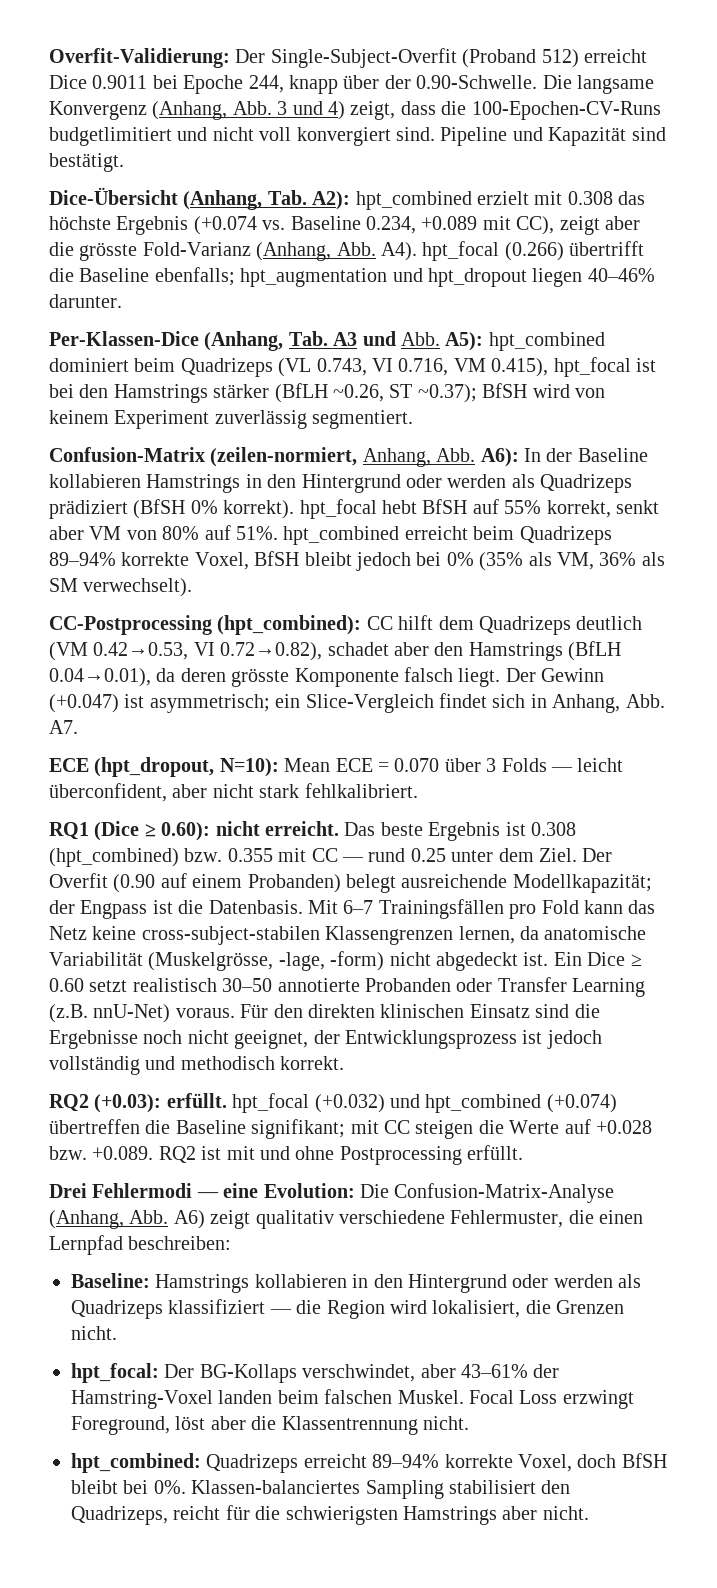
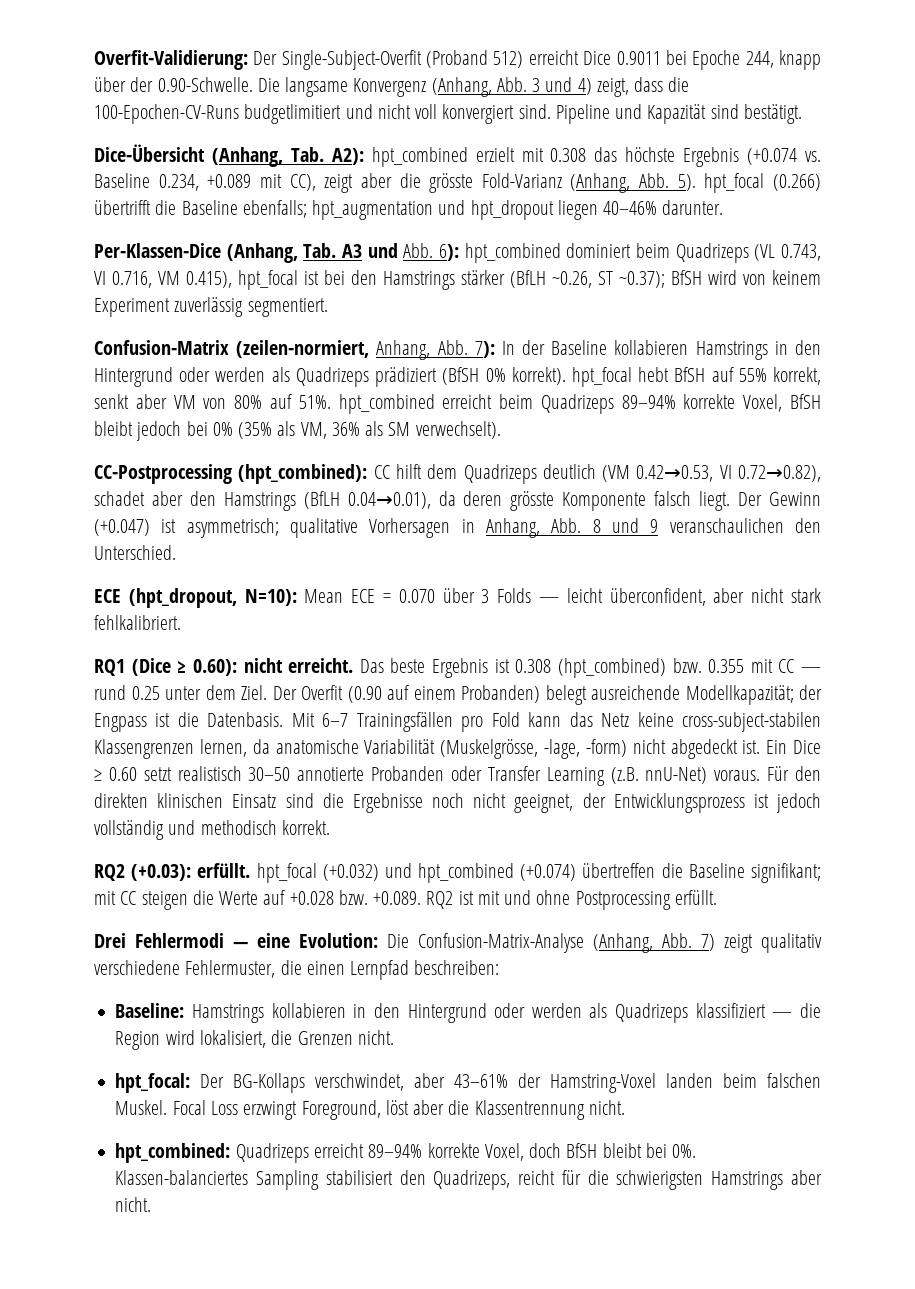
[381,242,417,261] A4). -> [677,174,696,191] 5).
[445,332,484,351] A5): -> [438,244,459,261] 6):
[480,448,519,467] A6): -> [474,341,495,358] 7):
[275,693,665,713] [49,720,78,734] ein Slice-Vergleich findet sich in Anhang, Abb. A7. -> [290,518,821,538] [94,545,176,560] qualitative Vorhersagen in Anhang, Abb. 8 und 9 veranschaulichen den Unterschied.
[173,1210,205,1229] A6) -> [701,934,715,951] 7)

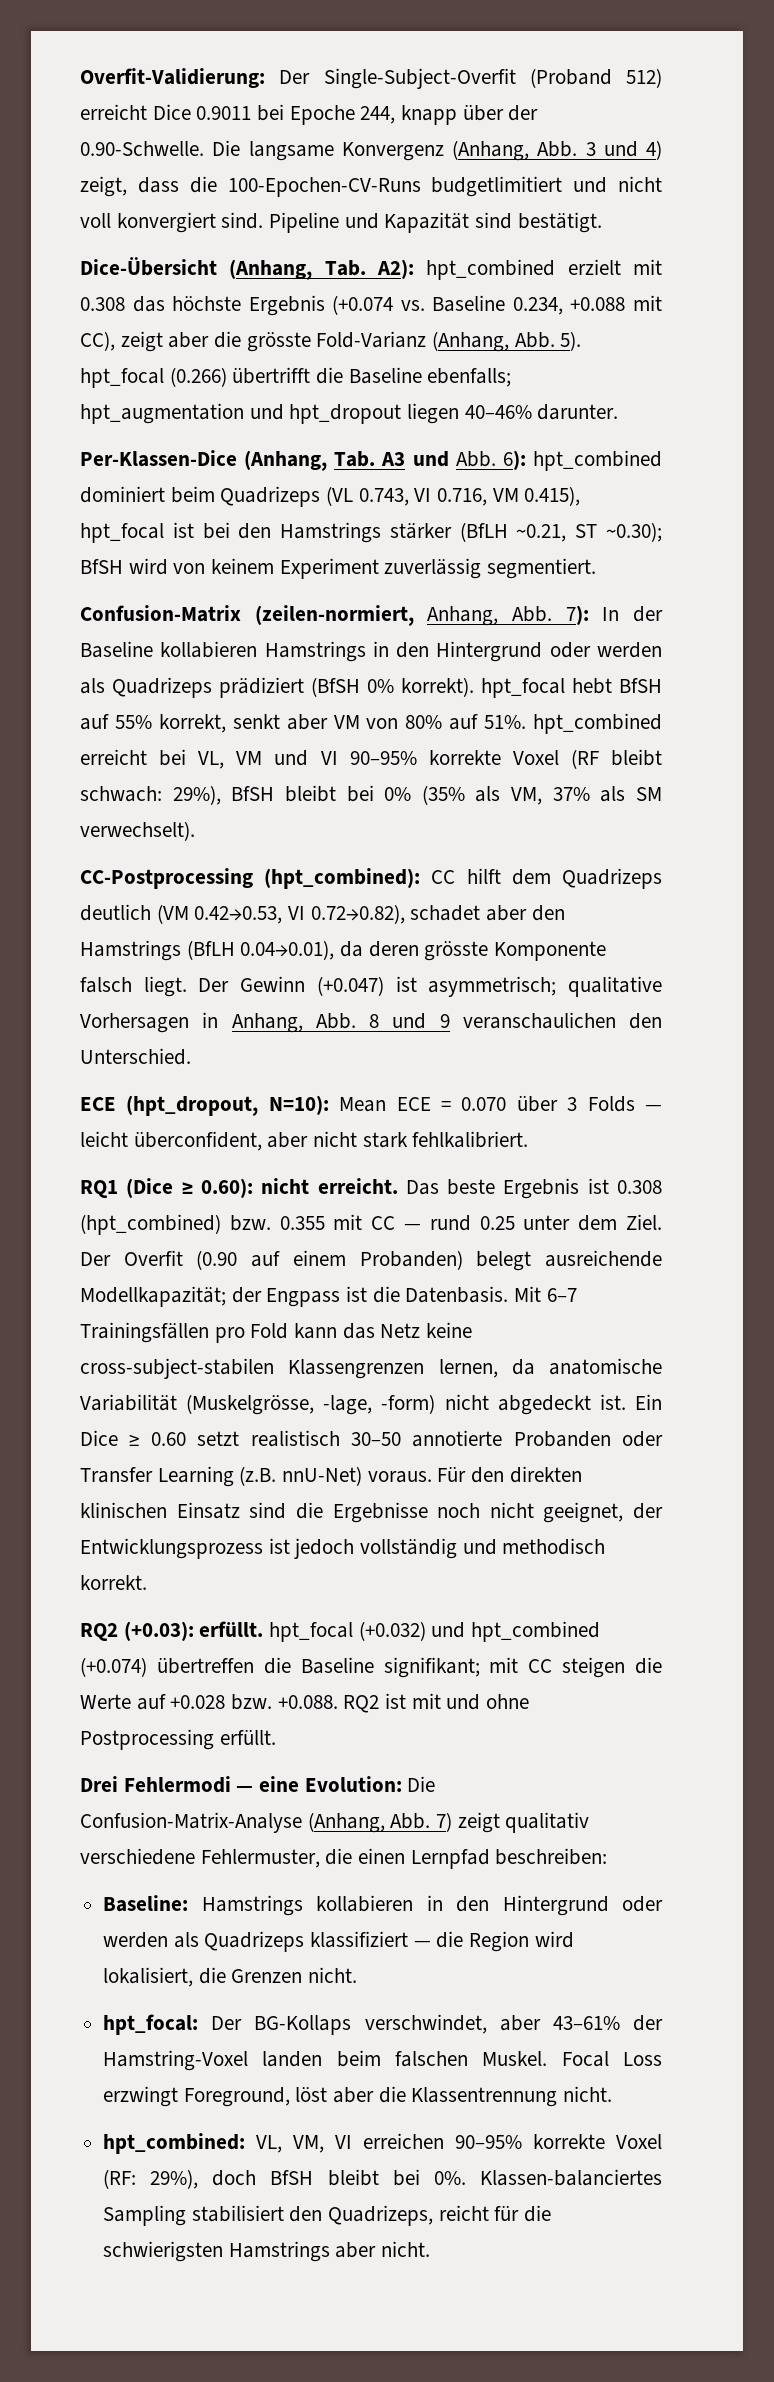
[207,174,252,188] +0.089 -> [570,297,626,311] +0.088
[552,271,665,288] ~0.26, ST ~0.37); -> [516,522,662,542] ~0.21, ST ~0.30);
[499,394,822,414] [94,421,182,441] beim Quadrizeps 89–94% korrekte Voxel, BfSH bleibt jedoch -> [159,749,663,769] [80,785,336,805] bei VL, VM und VI 90–95% korrekte Voxel (RF bleibt schwach: 29%), BfSH bleibt
[331,422,360,436] 36% -> [552,787,590,801] 37%
[373,891,422,905] +0.089. -> [277,1695,338,1709] +0.088.
[235,1143,524,1163] Quadrizeps erreicht 89–94% korrekte Voxel, -> [256,2133,662,2153] [103,2169,199,2189] VL, VM, VI erreichen 90–95% korrekte Voxel (RF: 29%),

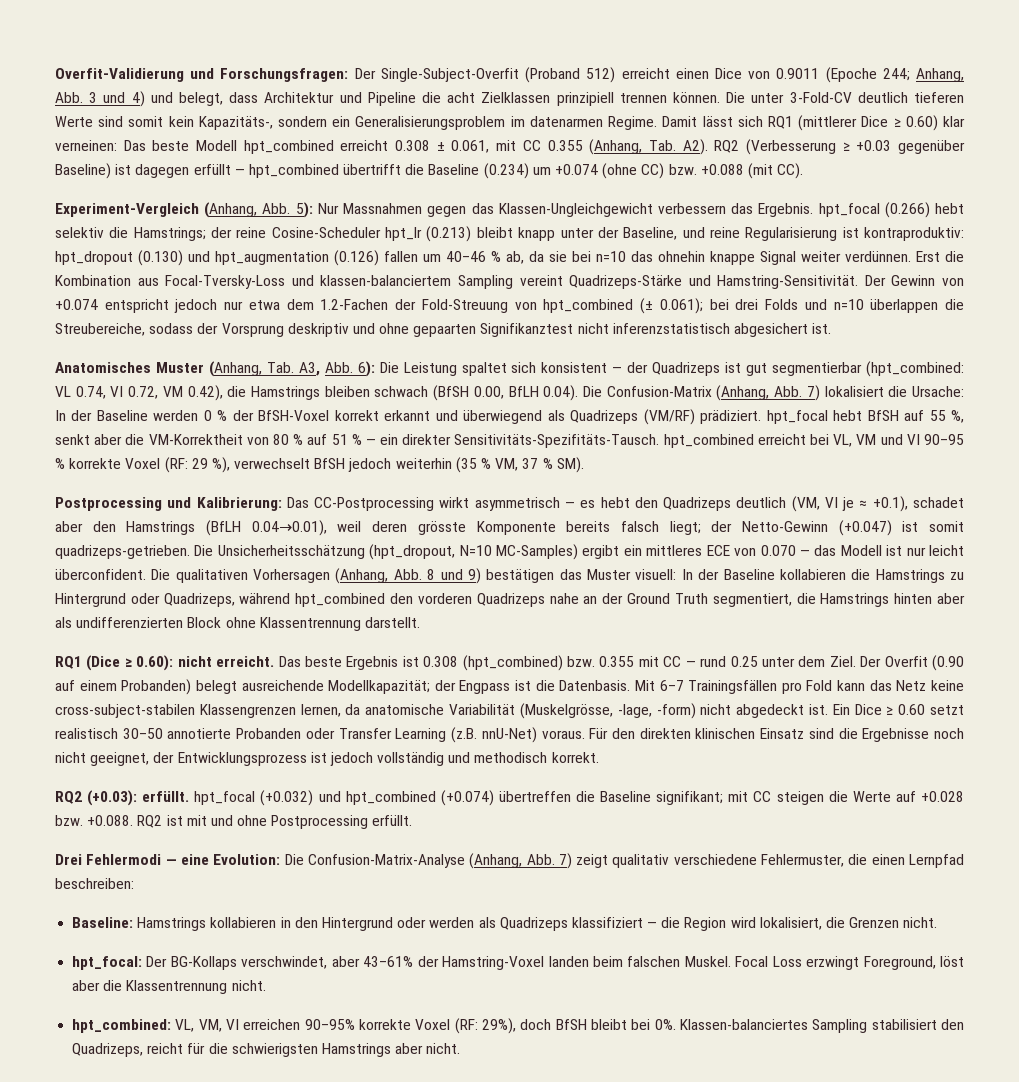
[80,68,265,88] Overfit-Validierung: -> [55,68,349,82] Overfit-Validierung und Forschungsfragen:
[152,104,539,125] [80,140,662,161] [80,176,662,197] [80,212,602,233] [80,257,662,280] [80,295,662,316] [80,331,582,352] [80,367,512,388] [80,403,619,424] [80,450,662,471] [80,486,581,507] [80,522,662,543] [80,558,597,579] [80,605,663,626] [80,641,662,662] [80,677,662,698] [80,714,527,733] Dice 0.9011 bei Epoche 244, knapp über der 0.90-Schwelle. Die langsame Konvergenz (Anhang, Abb. 3 und 4) zeigt, dass die 100-Epochen-CV-Runs budgetlimitiert und nicht voll konvergiert sind. Pipeline und Kapazität sind bestätigt. // Dice-Übersicht (Anhang, Tab. A2): hpt_combined erzielt mit 0.308 das höchste Ergebnis (+0.074 vs. Baseline 0.234, +0.088 mit CC), zeigt aber die grösste Fold-Varianz (Anhang, Abb. 5). hpt_focal (0.266) übertrifft die Baseline ebenfalls; hpt_augmentation und hpt_dropout liegen 40–46% darunter. // Per-Klassen-Dice (Anhang, Tab. A3 und Abb. 6): hpt_combined dominiert beim Quadrizeps (VL 0.743, VI 0.716, VM 0.415), hpt_focal ist bei den Hamstrings stärker (BfLH ~0.21, ST ~0.30); BfSH wird von keinem Experiment zuverlässig segmentiert. // Confusion-Matrix (zeilen-normiert, Anhang, Abb. 7): In der Baseline kollabieren Hamstrings in den Hintergrund oder werden als Quadrizeps prädiziert (BfSH 0% korrekt). hpt_focal hebt BfSH auf 55% korrekt, senkt aber VM von 80% auf 51%. -> [675,67,964,83] [55,91,965,107] [55,115,966,131] [55,139,966,155] [55,163,804,179] [55,202,964,218] [55,226,965,242] [55,250,964,266] [55,275,965,289] [55,298,964,314] [55,323,832,337] [55,361,965,377] [55,385,964,401] [55,409,965,425] [55,434,660,448] einen Dice von 0.9011 (Epoche 244; Anhang, Abb. 3 und 4) und belegt, dass Architektur und Pipeline die acht Zielklassen prinzipiell trennen können. Die unter 3-Fold-CV deutlich tieferen Werte sind somit kein Kapazitäts-, sondern ein Generalisierungsproblem im datenarmen Regime. Damit lässt sich RQ1 (mittlerer Dice ≥ 0.60) klar verneinen: Das beste Modell hpt_combined erreicht 0.308 ± 0.061, mit CC 0.355 (Anhang, Tab. A2). RQ2 (Verbesserung ≥ +0.03 gegenüber Baseline) ist dagegen erfüllt — hpt_combined übertrifft die Baseline (0.234) um +0.074 (ohne CC) bzw. +0.088 (mit CC). // Experiment-Vergleich (Anhang, Abb. 5): Nur Massnahmen gegen das Klassen-Ungleichgewicht verbessern das Ergebnis. hpt_focal (0.266) hebt selektiv die Hamstrings; der reine Cosine-Scheduler hpt_lr (0.213) bleibt knapp unter der Baseline, und reine Regularisierung ist kontraproduktiv: hpt_dropout (0.130) und hpt_augmentation (0.126) fallen um 40–46 % ab, da sie bei n=10 das ohnehin knappe Signal weiter verdünnen. Erst die Kombination aus Focal-Tversky-Loss und klassen-balanciertem Sampling vereint Quadrizeps-Stärke und Hamstring-Sensitivität. Der Gewinn von +0.074 entspricht jedoch nur etwa dem 1.2-Fachen der Fold-Streuung von hpt_combined (± 0.061); bei drei Folds und n=10 überlappen die Streubereiche, sodass der Vorsprung deskriptiv und ohne gepaarten Signifikanztest nicht inferenzstatistisch abgesichert ist. // Anatomisches Muster (Anhang, Tab. A3, Abb. 6): Die Leistung spaltet sich konsistent — der Quadrizeps ist gut segmentierbar (hpt_combined: VL 0.74, VI 0.72, VM 0.42), die Hamstrings bleiben schwach (BfSH 0.00, BfLH 0.04). Die Confusion-Matrix (Anhang, Abb. 7) lokalisiert die Ursache: In der Baseline werden 0 % der BfSH-Voxel korrekt erkannt und überwiegend als Quadrizeps (VM/RF) prädiziert. hpt_focal hebt BfSH auf 55 %, senkt aber die VM-Korrektheit von 80 % auf 51 % — ein direkter Sensitivitäts-Spezifitäts-Tausch.
[349,749,663,769] [80,785,662,805] [80,821,195,841] [80,868,662,889] [80,904,405,924] 90–95% korrekte Voxel (RF bleibt schwach: 29%), BfSH bleibt bei 0% (35% als VM, 37% als SM verwechselt). // CC-Postprocessing (hpt_combined): CC hilft dem Quadrizeps deutlich (VM 0.42→0.53, VI 0.72→0.82), -> [923,434,964,445] [55,457,584,473] [55,496,908,512] 90–95 % korrekte Voxel (RF: 29 %), verwechselt BfSH jedoch weiterhin (35 % VM, 37 % SM). // Postprocessing und Kalibrierung: Das CC-Postprocessing wirkt asymmetrisch — es hebt den Quadrizeps deutlich (VM, VI je ≈ +0.1),
[340,941,364,957] da -> [337,521,362,532] weil
[80,976,662,997] [80,1012,662,1033] [80,1048,191,1065] [80,1095,662,1116] [80,1131,529,1151] falsch liegt. Der Gewinn (+0.047) ist asymmetrisch; qualitative Vorhersagen in Anhang, Abb. 8 und 9 veranschaulichen den Unterschied. // ECE (hpt_dropout, N=10): Mean ECE = 0.070 über 3 Folds — leicht überconfident, aber nicht stark fehlkalibriert. -> [566,520,964,536] [55,544,964,560] [55,568,964,584] [55,593,966,607] [55,617,420,631] bereits falsch liegt; der Netto-Gewinn (+0.047) ist somit quadrizeps-getrieben. Die Unsicherheitsschätzung (hpt_dropout, N=10 MC-Samples) ergibt ein mittleres ECE von 0.070 — das Modell ist nur leicht überconfident. Die qualitativen Vorhersagen (Anhang, Abb. 8 und 9) bestätigen das Muster visuell: In der Baseline kollabieren die Hamstrings zu Hintergrund oder Quadrizeps, während hpt_combined den vorderen Quadrizeps nahe an der Ground Truth segmentiert, die Hamstrings hinten aber als undifferenzierten Block ohne Klassentrennung darstellt.

